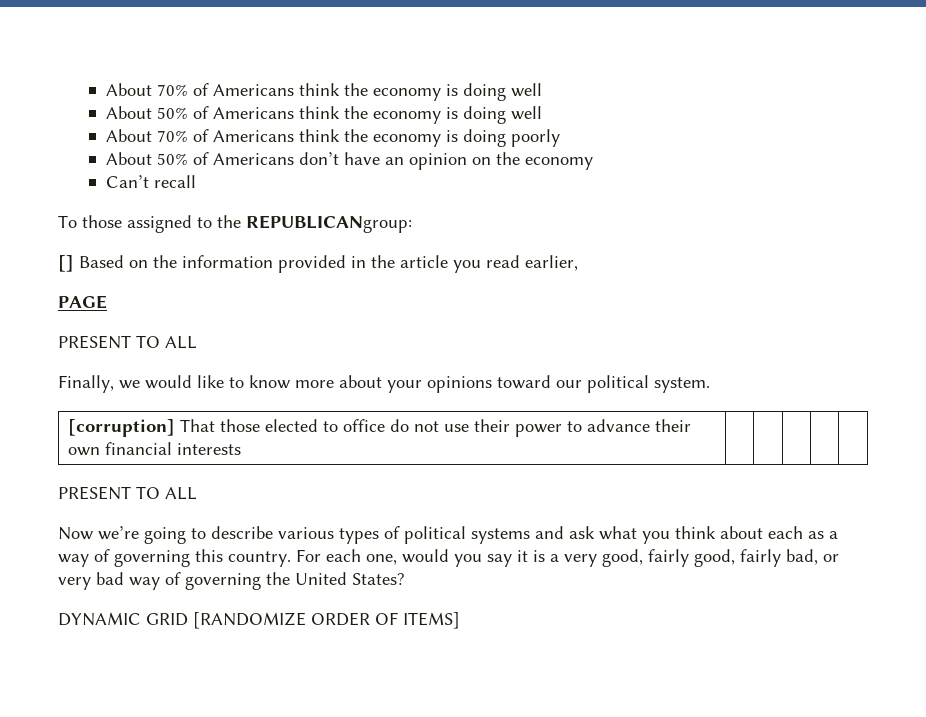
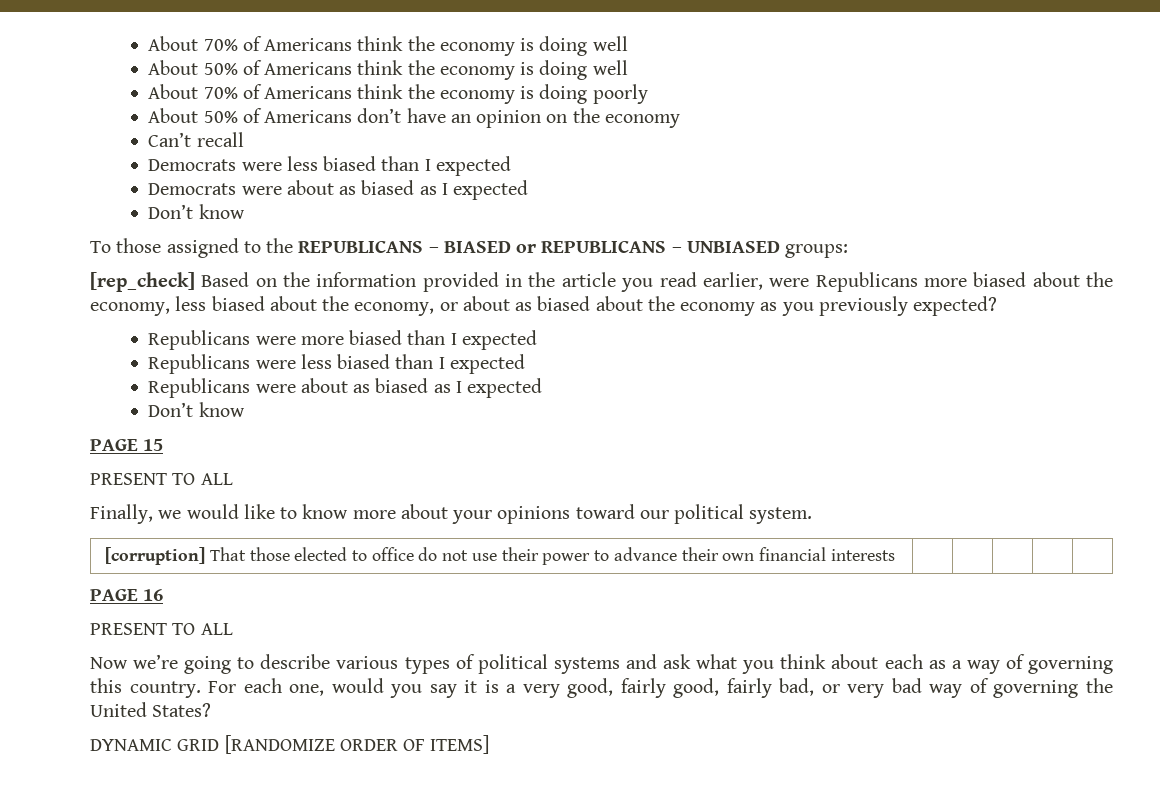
(197, 181) none -> [148,156,511,176] [148,180,529,200] [148,204,245,219] // Democrats were less biased than I expected // Democrats were about as biased as I expected // Don’t know
[246,215,412,233] [58,255,74,272] REPUBLICANgroup: // [] -> [298,240,849,258] [90,272,195,292] REPUBLICANS – BIASED or REPUBLICANS – UNBIASED groups: // [rep_check]
[58,295,107,309] // PAGE -> [769,272,1114,292] [90,296,998,316] [148,330,537,350] [148,354,525,374] [148,378,543,398] [148,402,245,417] [90,439,164,451] were Republicans more biased about the economy, less biased about the economy, or about as biased about the economy as you previously expected? // Republicans were more biased than I expected // Republicans were less biased than I expected // Republicans were about as biased as I expected // Don’t know // PAGE 15
(241, 449) none -> [90,589,164,601] // PAGE 16

